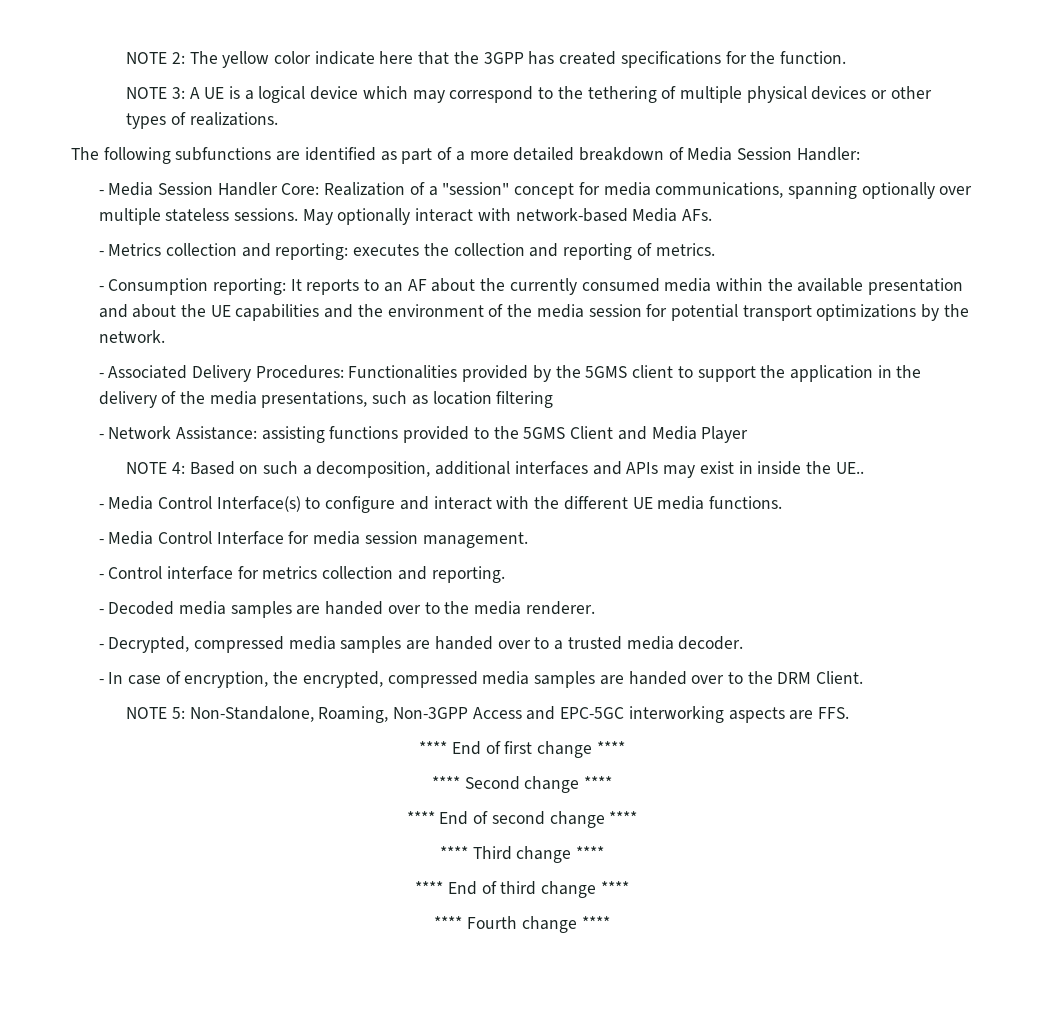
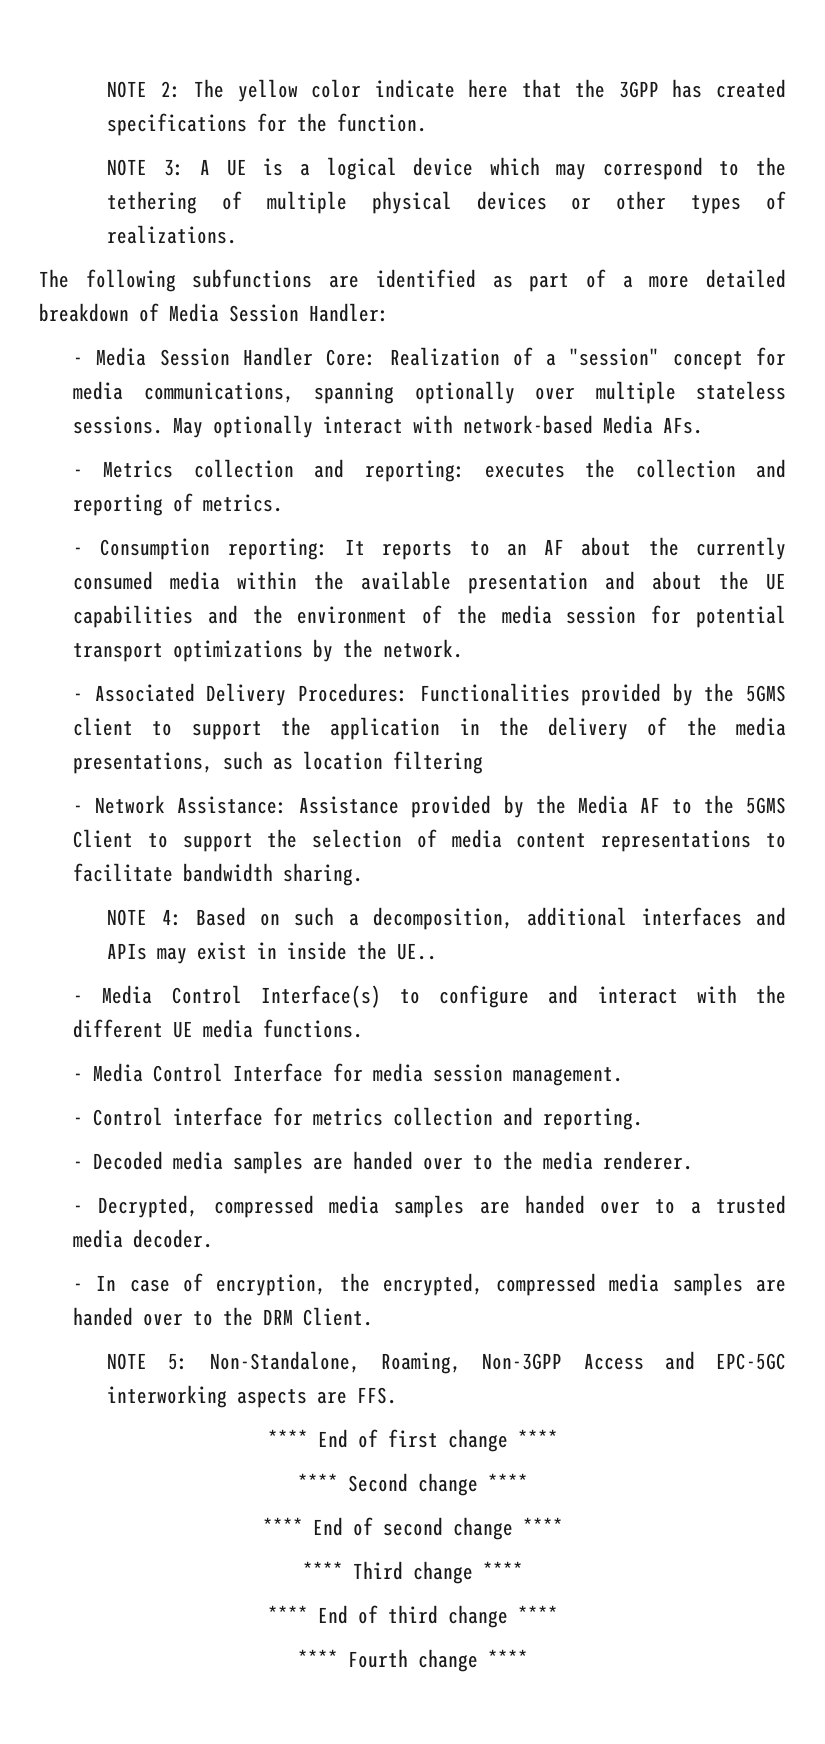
[261,426,749,443] assisting functions provided to the 5GMS Client and Media Player -> [299,795,787,818] [73,829,786,852] [73,863,364,886] Assistance provided by the Media AF to the 5GMS Client to support the selection of media content representations to facilitate bandwidth sharing.

